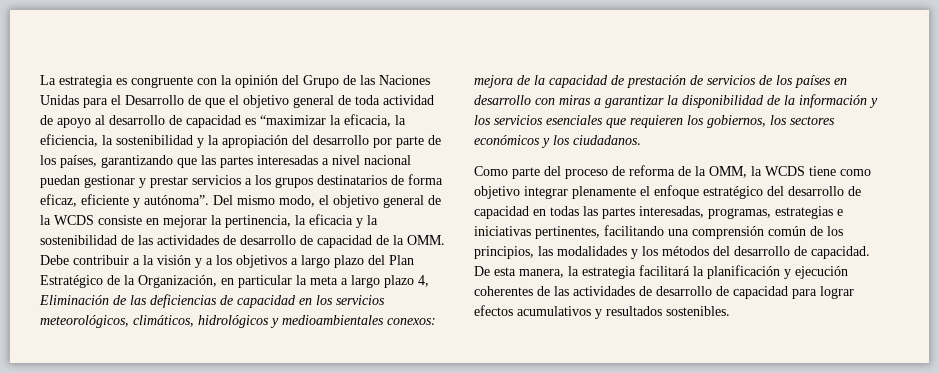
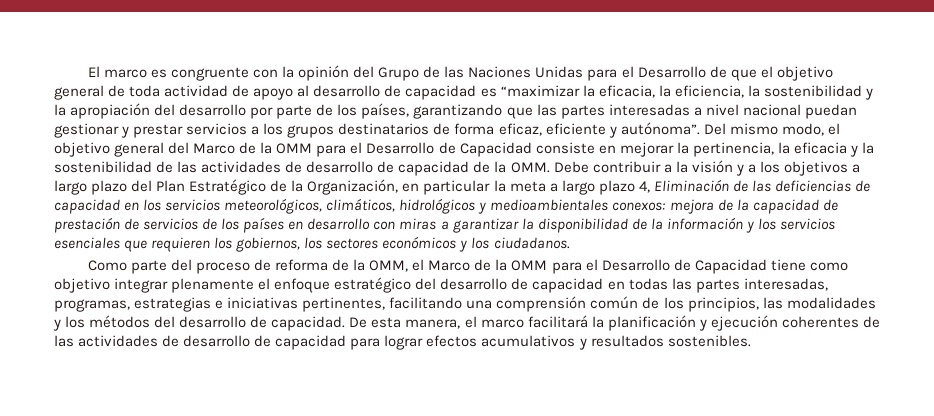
[40,75,113,88] La estrategia -> [87,66,147,78] El marco
[428,195,441,205] [40,215,94,225] de la WCDS -> [168,142,532,157] del Marco de la OMM para el Desarrollo de Capacidad
[751,166,805,176] la WCDS -> [412,259,767,274] el Marco de la OMM para el Desarrollo de Capacidad
[568,266,636,279] la estrategia -> [464,316,524,328] el marco

